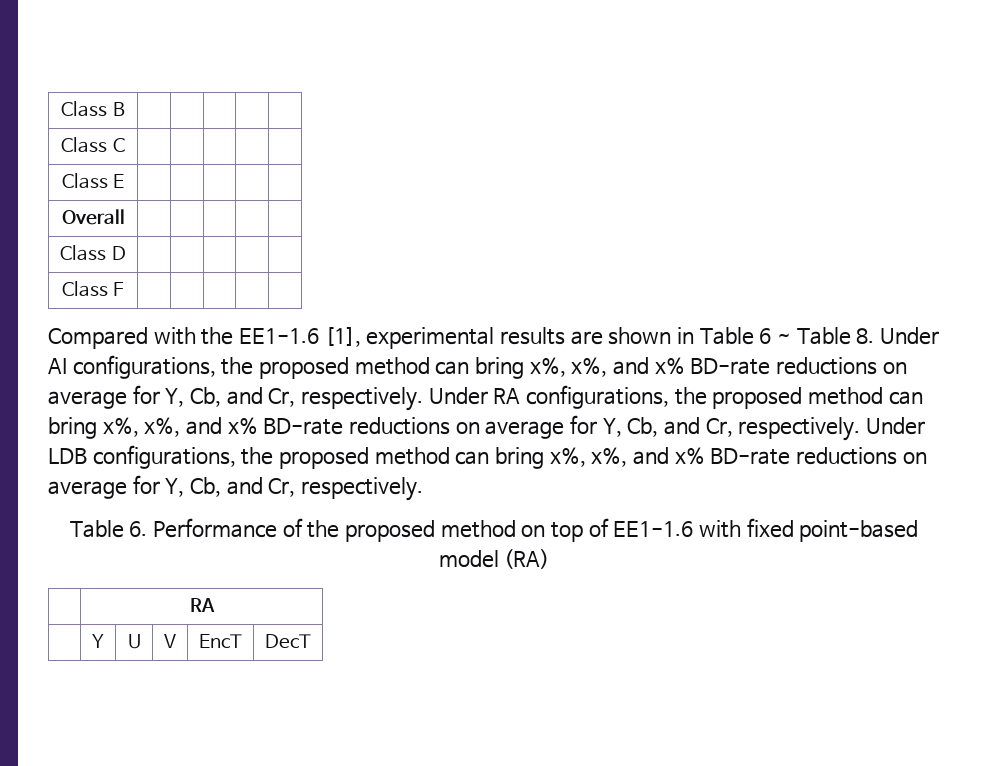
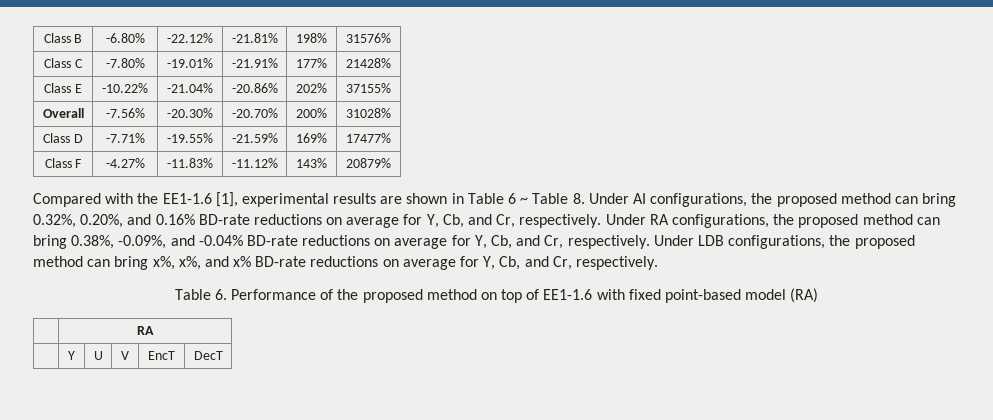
[61,137,125,153] [61,173,125,189] [61,209,125,225] [60,245,126,261] [61,281,125,297] | | | | // Class C | | | | | // Class E | | | | | // Overall | | | | | // Class D | | | | | // Class F | | | | | -> [105,33,145,43] [167,33,213,43] [231,33,278,43] [296,33,327,43] [346,33,391,43] [44,58,83,68] [105,58,145,68] [167,58,213,68] [231,58,278,68] [296,58,327,68] [346,58,391,68] [44,83,82,93] [102,83,148,93] [167,83,213,93] [231,83,278,93] [296,83,327,93] [346,83,391,93] [42,108,84,118] [105,108,145,118] [167,108,213,118] [231,108,278,118] [296,108,327,118] [346,108,391,118] [43,133,83,143] [105,133,145,143] [167,133,213,143] [231,133,278,143] [296,133,327,143] [346,133,391,143] [44,158,83,168] [105,158,145,168] [167,158,213,168] [231,158,278,168] [296,158,327,168] [346,158,391,168] -6.80% | -22.12% | -21.81% | 198% | 31576% // Class C | -7.80% | -19.01% | -21.91% | 177% | 21428% // Class E | -10.22% | -21.04% | -20.86% | 202% | 37155% // Overall | -7.56% | -20.30% | -20.70% | 200% | 31028% // Class D | -7.71% | -19.55% | -21.59% | 169% | 17477% // Class F | -4.27% | -11.83% | -11.12% | 143% | 20879%
[529,357,685,377] x%, x%, and x% -> [33,214,195,228] 0.32%, 0.20%, and 0.16%
[102,417,258,437] x%, x%, and x% -> [71,235,243,249] 0.38%, -0.09%, and -0.04%

